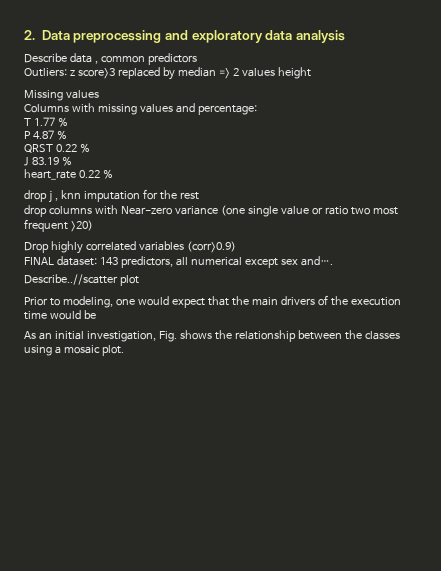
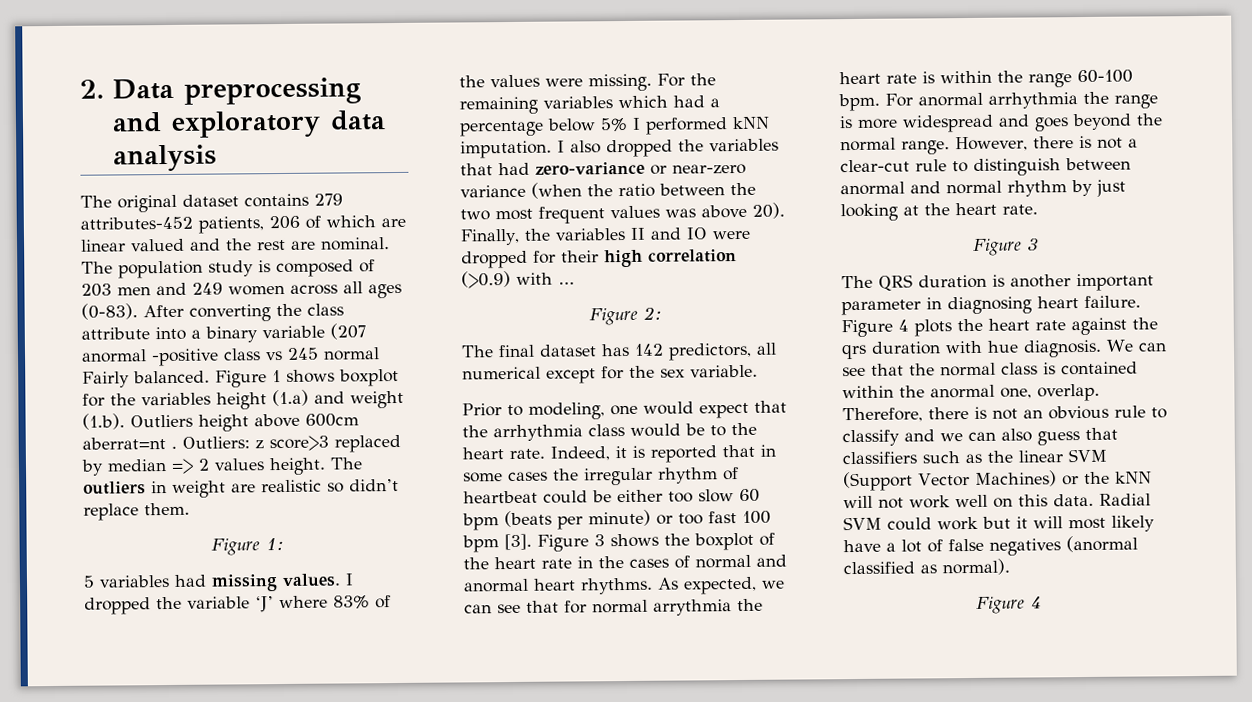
[24,53,197,65] Describe data , common predictors // -> [80,193,343,213] [80,215,406,234] [81,237,390,252] [81,259,375,279] [81,281,402,299] [81,303,344,322] [81,323,366,343] [81,347,380,367] [82,368,399,388] [82,389,404,410] [82,413,359,432] [82,437,177,450] The original dataset contains 279 attributes-452 patients, 206 of which are linear valued and the rest are nominal. The population study is composed of 203 men and 249 women across all ages (0-83). After converting the class attribute into a binary variable (207 anormal -positive class vs 245 normal Fairly balanced. Figure 1 shows boxplot for the variables height (1.a) and weight (1.b). Outliers height above 600cm aberrat=nt .
[277,67,311,79] [24,90,99,101] [24,103,257,115] [24,117,68,127] [24,130,67,140] [24,143,90,153] [24,156,72,166] [24,169,113,180] [24,189,199,203] [24,205,398,217] [24,219,93,232] [24,241,236,254] [24,256,333,268] [24,274,139,286] height // Missing values // Columns with missing values and percentage: // T 1.77 % // P 4.87 % // QRST 0.22 % // J 83.19 % // heart_rate 0.22 % // drop j , knn imputation for the rest // drop columns with Near-zero variance (one single value or ratio two most frequent >20) // Drop highly correlated variables (corr>0.9) // FINAL dataset: 143 predictors, all numerical except sex and…. // Describe..//scatter plot -> [269,457,363,476] [83,478,399,498] [83,502,190,521] [211,537,284,556] [83,573,354,592] [84,595,391,615] [459,73,716,92] [459,95,720,115] [459,116,770,137] [460,138,779,159] [460,161,746,176] [460,182,756,199] [460,202,785,224] [460,227,751,246] [461,249,737,269] [461,271,574,289] [589,306,662,326] [461,342,777,361] [462,364,758,384] height. The outliers in weight are realistic so didn’t replace them. // Figure 1: // 5 variables had missing values. I dropped the variable ‘J’ where 83% of the values were missing. For the remaining variables which had a percentage below 5% I performed kNN imputation. I also dropped the variables that had zero-variance or near-zero variance (when the ratio between the two most frequent values was above 20). Finally, the variables II and IO were dropped for their high correlation (>0.9) with … // Figure 2: // The final dataset has 142 predictors, all numerical except for the sex variable.
[251,295,401,306] [24,310,96,320] [24,330,400,342] [24,345,124,356] main drivers of the execution time would be // As an initial investigation, Fig. shows the relationship between the classes using a mosaic plot. -> [493,422,757,442] [462,444,776,463] [463,467,739,486] [463,488,760,504] [462,509,771,531] [462,532,775,553] [463,554,787,570] [463,576,785,595] [464,598,763,616] [839,69,1133,88] [838,91,1158,112] [839,113,1163,133] [840,135,1138,155] [840,157,1131,176] [840,179,1126,197] [840,202,1038,222] [972,238,1039,256] [841,273,1154,292] [841,295,1141,316] [841,317,1158,338] [841,339,1167,360] [842,361,1138,377] [842,383,1100,402] [842,405,1167,423] [842,427,1118,447] [842,448,1107,465] [843,470,1152,492] [843,493,1151,509] [843,515,1155,532] [843,535,1138,556] [843,558,1010,576] [975,596,1042,614] arrhythmia class would be to the heart rate. Indeed, it is reported that in some cases the irregular rhythm of heartbeat could be either too slow 60 bpm (beats per minute) or too fast 100 bpm [3]. Figure 3 shows the boxplot of the heart rate in the cases of normal and anormal heart rhythms. As expected, we can see that for normal arrythmia the heart rate is within the range 60-100 bpm. For anormal arrhythmia the range is more widespread and goes beyond the normal range. However, there is not a clear-cut rule to distinguish between anormal and normal rhythm by just looking at the heart rate. // Figure 3 // The QRS duration is another important parameter in diagnosing heart failure. Figure 4 plots the heart rate against the qrs duration with hue diagnosis. We can see that the normal class is contained within the anormal one, overlap. Therefore, there is not an obvious rule to classify and we can also guess that classifiers such as the linear SVM (Support Vector Machines) or the kNN will not work well on this data. Radial SVM could work but it will most likely have a lot of false negatives (anormal classified as normal). // Figure 4

